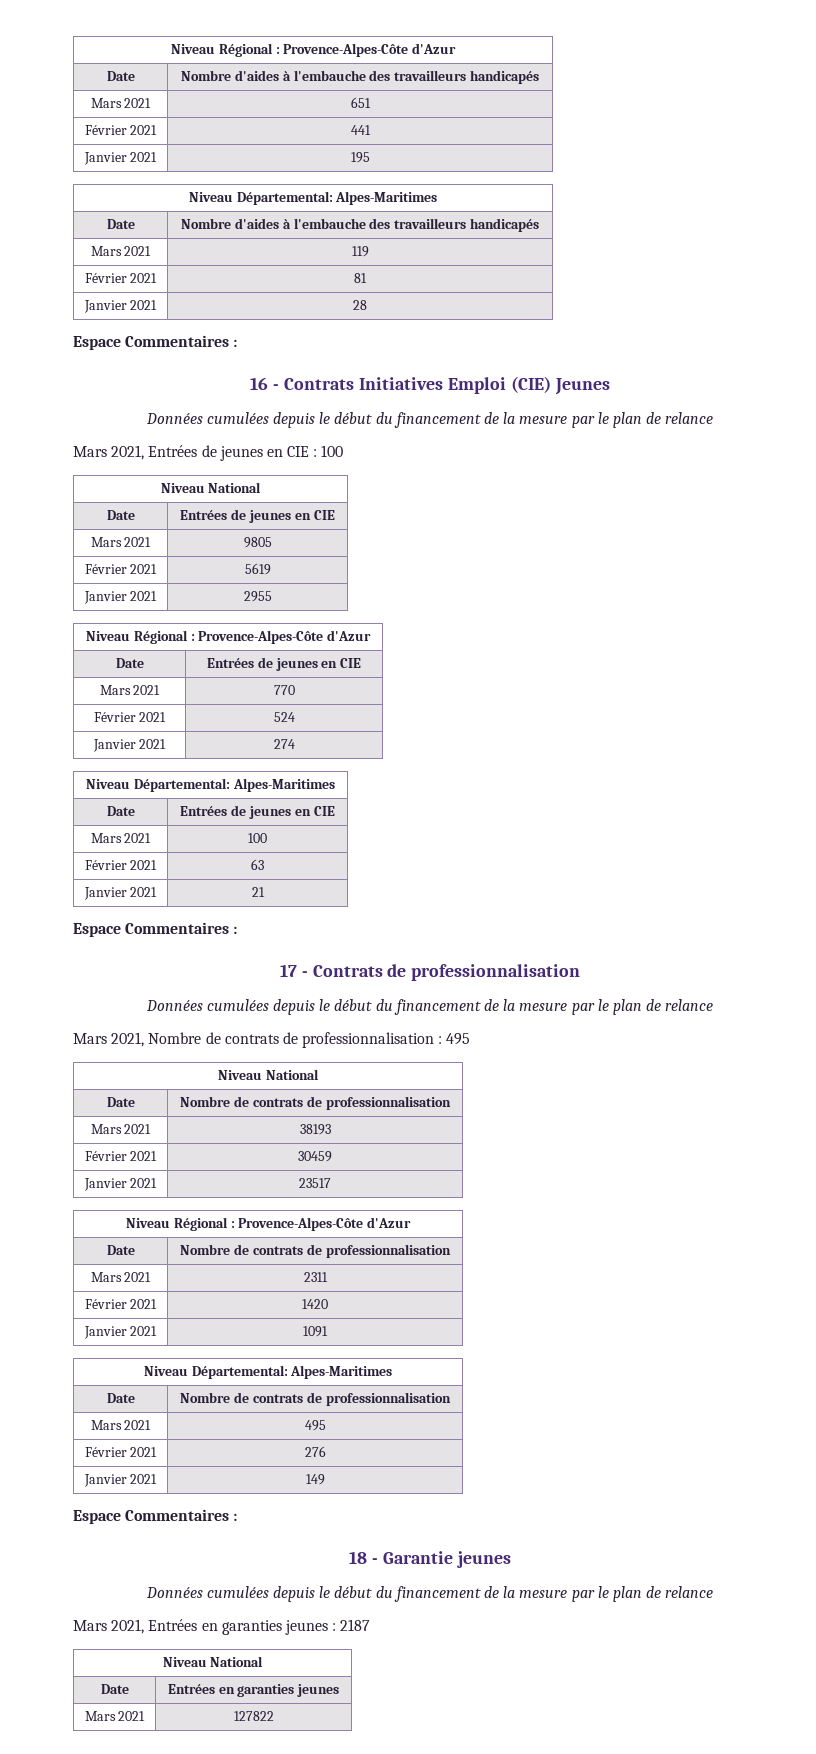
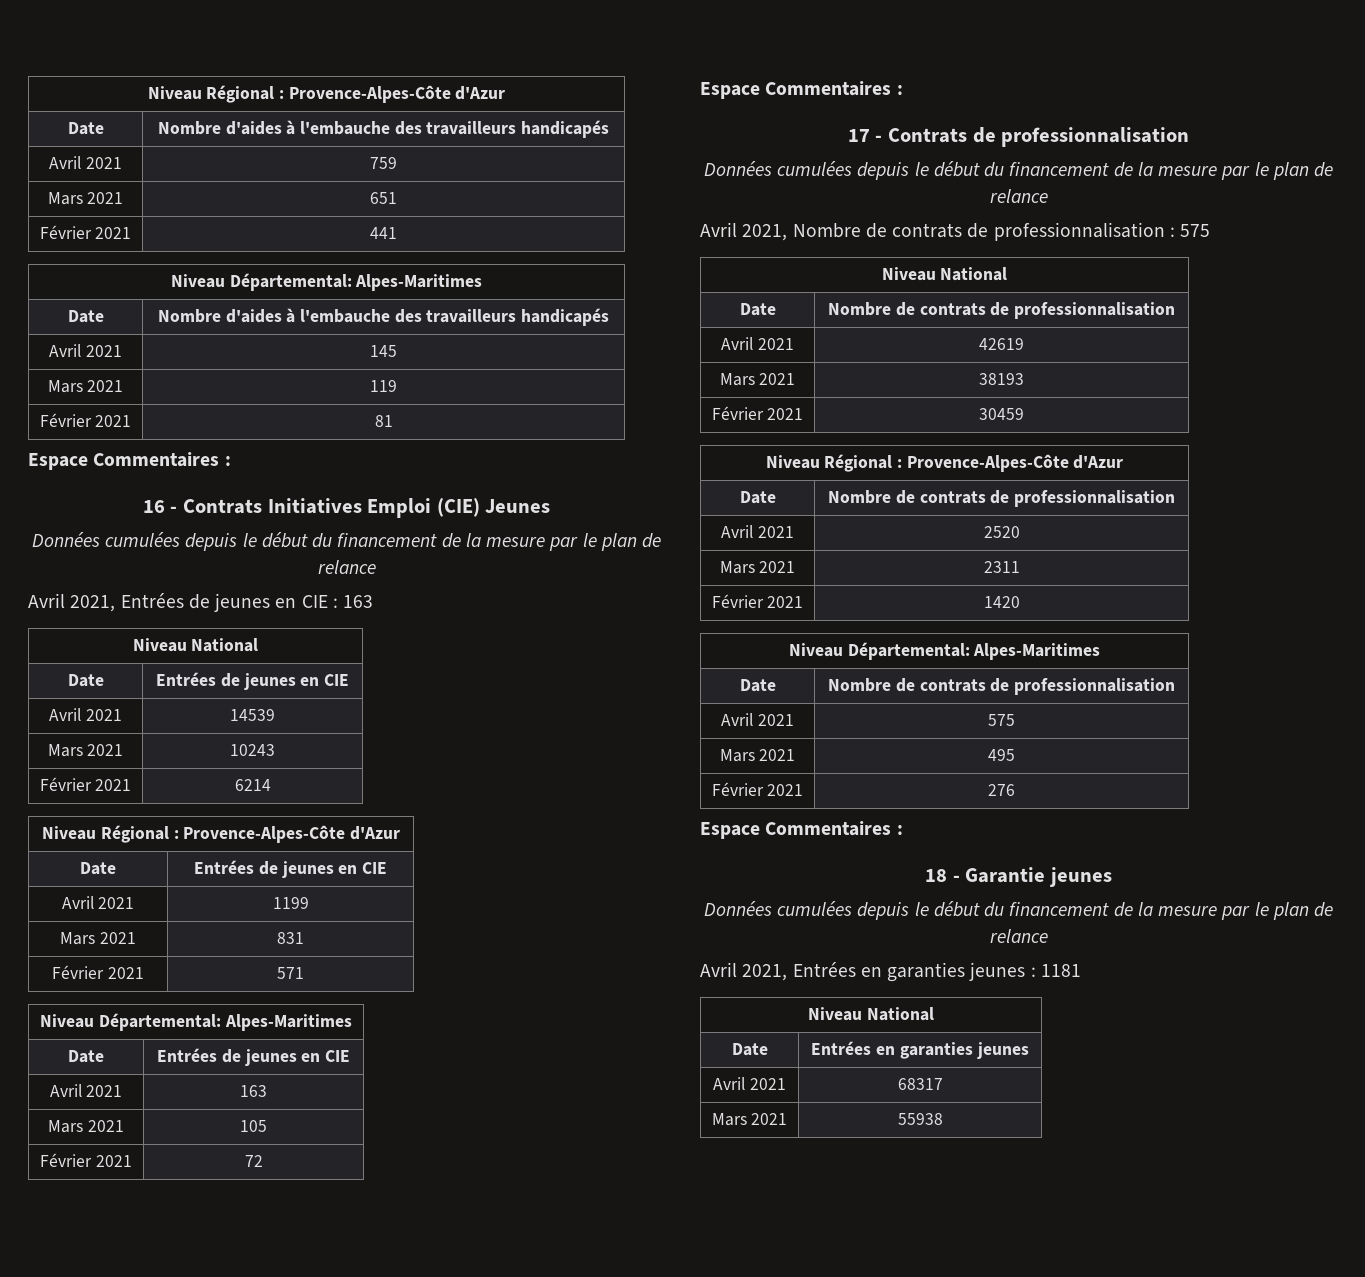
(539, 77) none -> [49,156,122,169] [370,157,397,169] // Avril 2021 | 759
[83,152,158,165] [350,152,370,163] // Janvier 2021 | 195 -> (397, 233) none
(539, 225) none -> [49,344,122,357] [370,345,397,357] // Avril 2021 | 145
[83,300,158,313] [353,300,367,310] // Janvier 2021 | 28 -> (393, 421) none
[73,446,107,457] Mars -> [28,593,65,608] Avril
[321,445,344,457] 100 -> [343,595,374,608] 163
[90,537,152,547] [243,537,272,548] [84,564,158,574] [244,563,271,575] [83,591,158,604] [243,591,272,602] // Mars 2021 | 9805 // Février 2021 | 5619 // Janvier 2021 | 2955 -> [49,708,122,721] [230,709,275,721] [47,744,124,757] [230,744,275,756] [39,777,132,791] [234,779,271,791] // Avril 2021 | 14539 // Mars 2021 | 10243 // Février 2021 | 6214
[99,685,161,695] [273,685,295,695] [93,712,167,722] [273,712,295,722] [92,739,167,752] [273,739,295,749] // Mars 2021 | 770 // Février 2021 | 524 // Janvier 2021 | 274 -> [61,896,135,909] [272,897,309,909] [60,932,136,945] [277,932,304,944] [52,965,144,979] [277,967,304,979] // Avril 2021 | 1199 // Mars 2021 | 831 // Février 2021 | 571
[90,833,152,843] [248,833,267,843] [84,860,158,870] [251,859,264,870] [83,887,158,900] [251,887,265,897] // Mars 2021 | 100 // Février 2021 | 63 // Janvier 2021 | 21 -> [49,1084,123,1097] [240,1085,267,1097] [48,1120,124,1133] [240,1120,267,1132] [40,1153,132,1167] [244,1155,263,1167] // Avril 2021 | 163 // Mars 2021 | 105 // Février 2021 | 72
[73,1033,107,1044] Mars -> [700,222,737,237] Avril
[446,1033,471,1045] 495 -> [1180,224,1211,237] 575
(451, 1103) none -> [721,337,794,350] [979,338,1024,350] // Avril 2021 | 42619
[83,1178,158,1191] [299,1178,331,1188] // Janvier 2021 | 23517 -> (1024, 414) none
(451, 1251) none -> [721,525,794,538] [983,526,1020,538] // Avril 2021 | 2520
[83,1326,158,1339] [303,1326,328,1337] // Janvier 2021 | 1091 -> (1020, 602) none
(451, 1399) none -> [721,713,794,726] [988,714,1015,726] // Avril 2021 | 575
[83,1474,158,1487] [305,1474,325,1485] // Janvier 2021 | 149 -> (1015, 790) none
[73,1620,107,1631] Mars -> [700,962,737,977] Avril
[340,1619,371,1631] 2187 -> [1040,964,1081,977] 1181
[84,1711,146,1721] [233,1711,274,1721] // Mars 2021 | 127822 -> [713,1077,786,1090] [897,1078,943,1090] [711,1113,788,1126] [897,1113,943,1125] // Avril 2021 | 68317 // Mars 2021 | 55938

